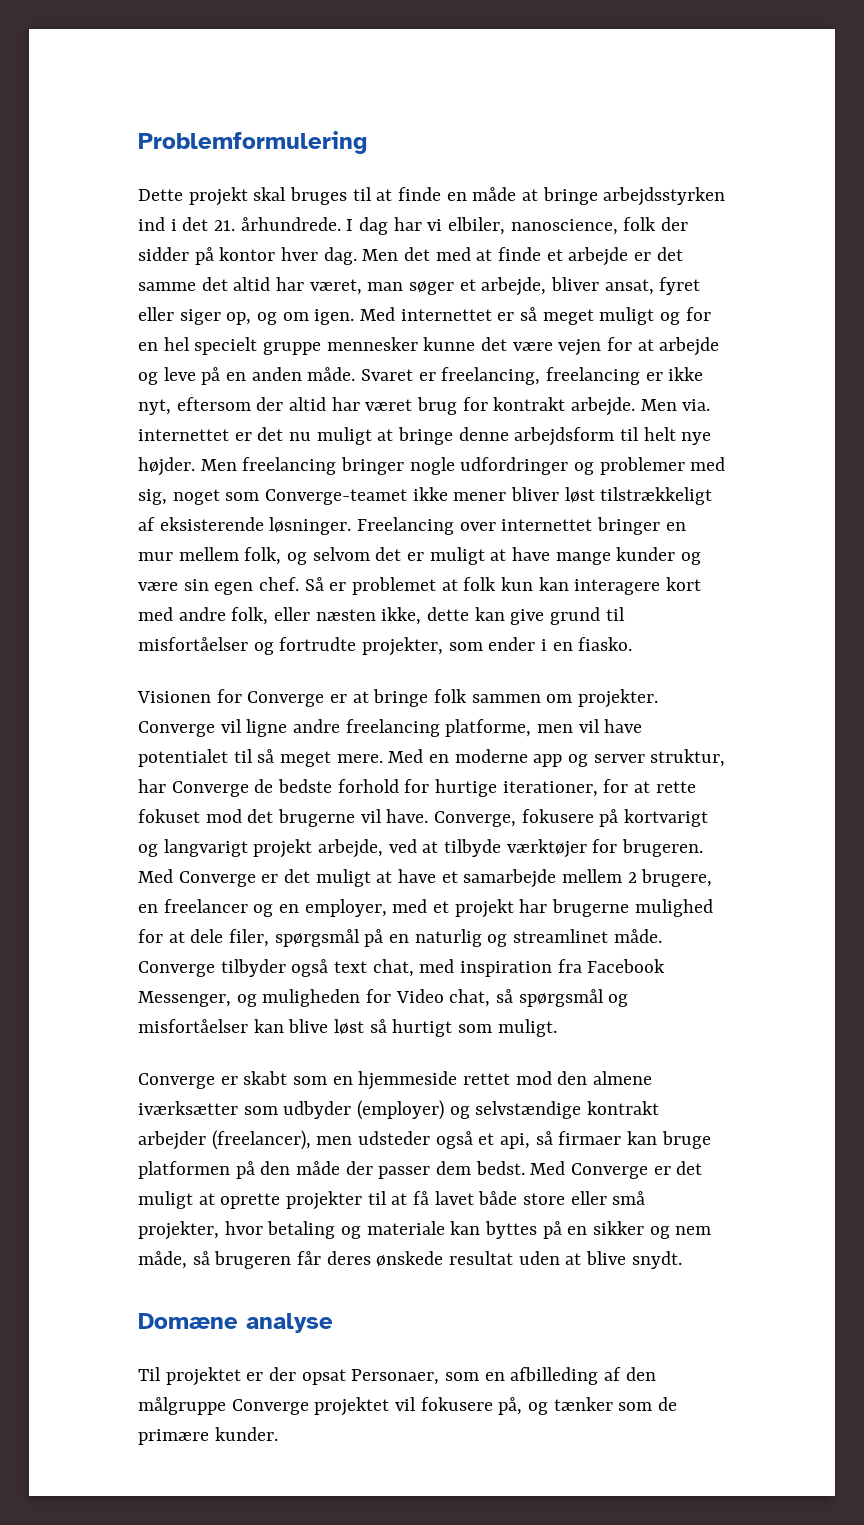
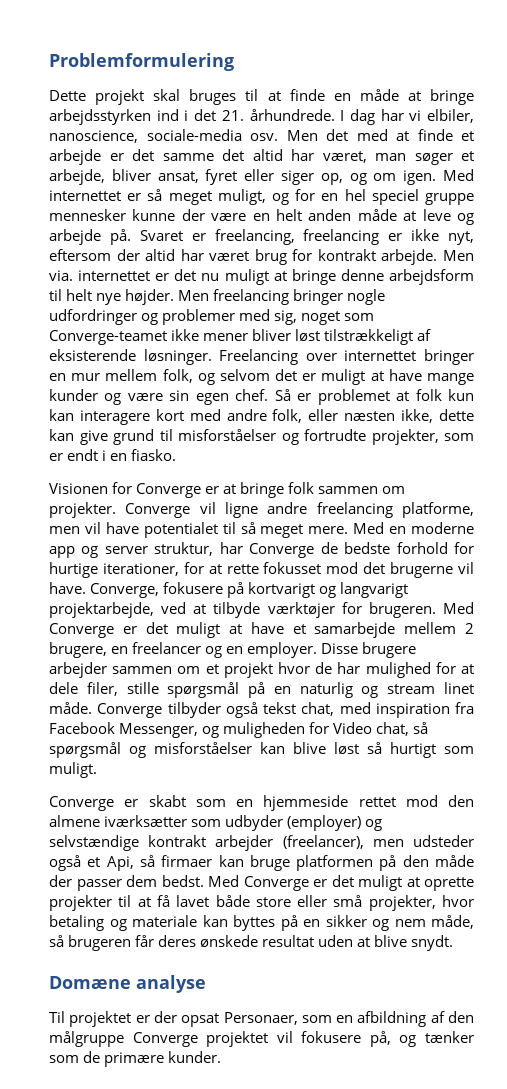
[623,217,689,231] [138,247,357,265] folk der sidder på kontor hver dag. -> [146,129,278,141] sociale-media osv.
[599,307,655,325] muligt -> [217,189,266,205] muligt,
[194,337,258,355] specielt -> [371,189,419,205] speciel
[481,337,720,356] [138,367,356,385] det være vejen for at arbejde og leve på en anden måde. -> [181,209,474,225] [49,229,131,245] der være en helt anden måde at leve og arbejde på.
[138,637,248,651] misfortåelser -> [178,429,276,441] misforståelser
[488,637,536,651] ender -> [49,449,99,461] er endt
[138,809,200,823] fokuset -> [263,562,322,574] fokusset
[253,839,384,858] projekt arbejde, -> [49,602,154,618] projektarbejde,
[304,899,630,918] employer, med et projekt har brugerne -> [247,642,417,658] [49,662,361,678] employer. Disse brugere arbejder sammen om et projekt hvor de har
(270, 938) none -> [126,682,159,694] stille
[513,929,609,943] streamlinet -> [387,682,474,694] stream linet
[334,961,368,973] text -> [263,702,296,714] tekst
[138,1019,248,1033] misfortåelser -> [154,742,252,754] misforståelser
[500,1133,531,1149] api, -> [106,856,134,871] Api,
[510,1367,599,1385] afbilleding -> [357,1011,427,1027] afbildning

